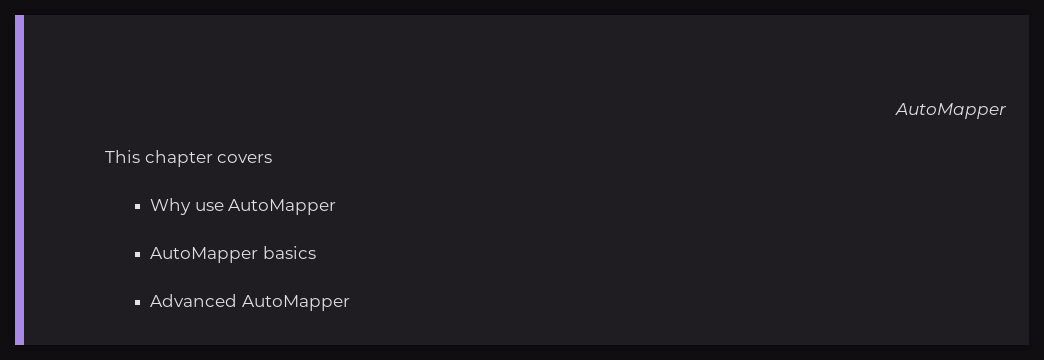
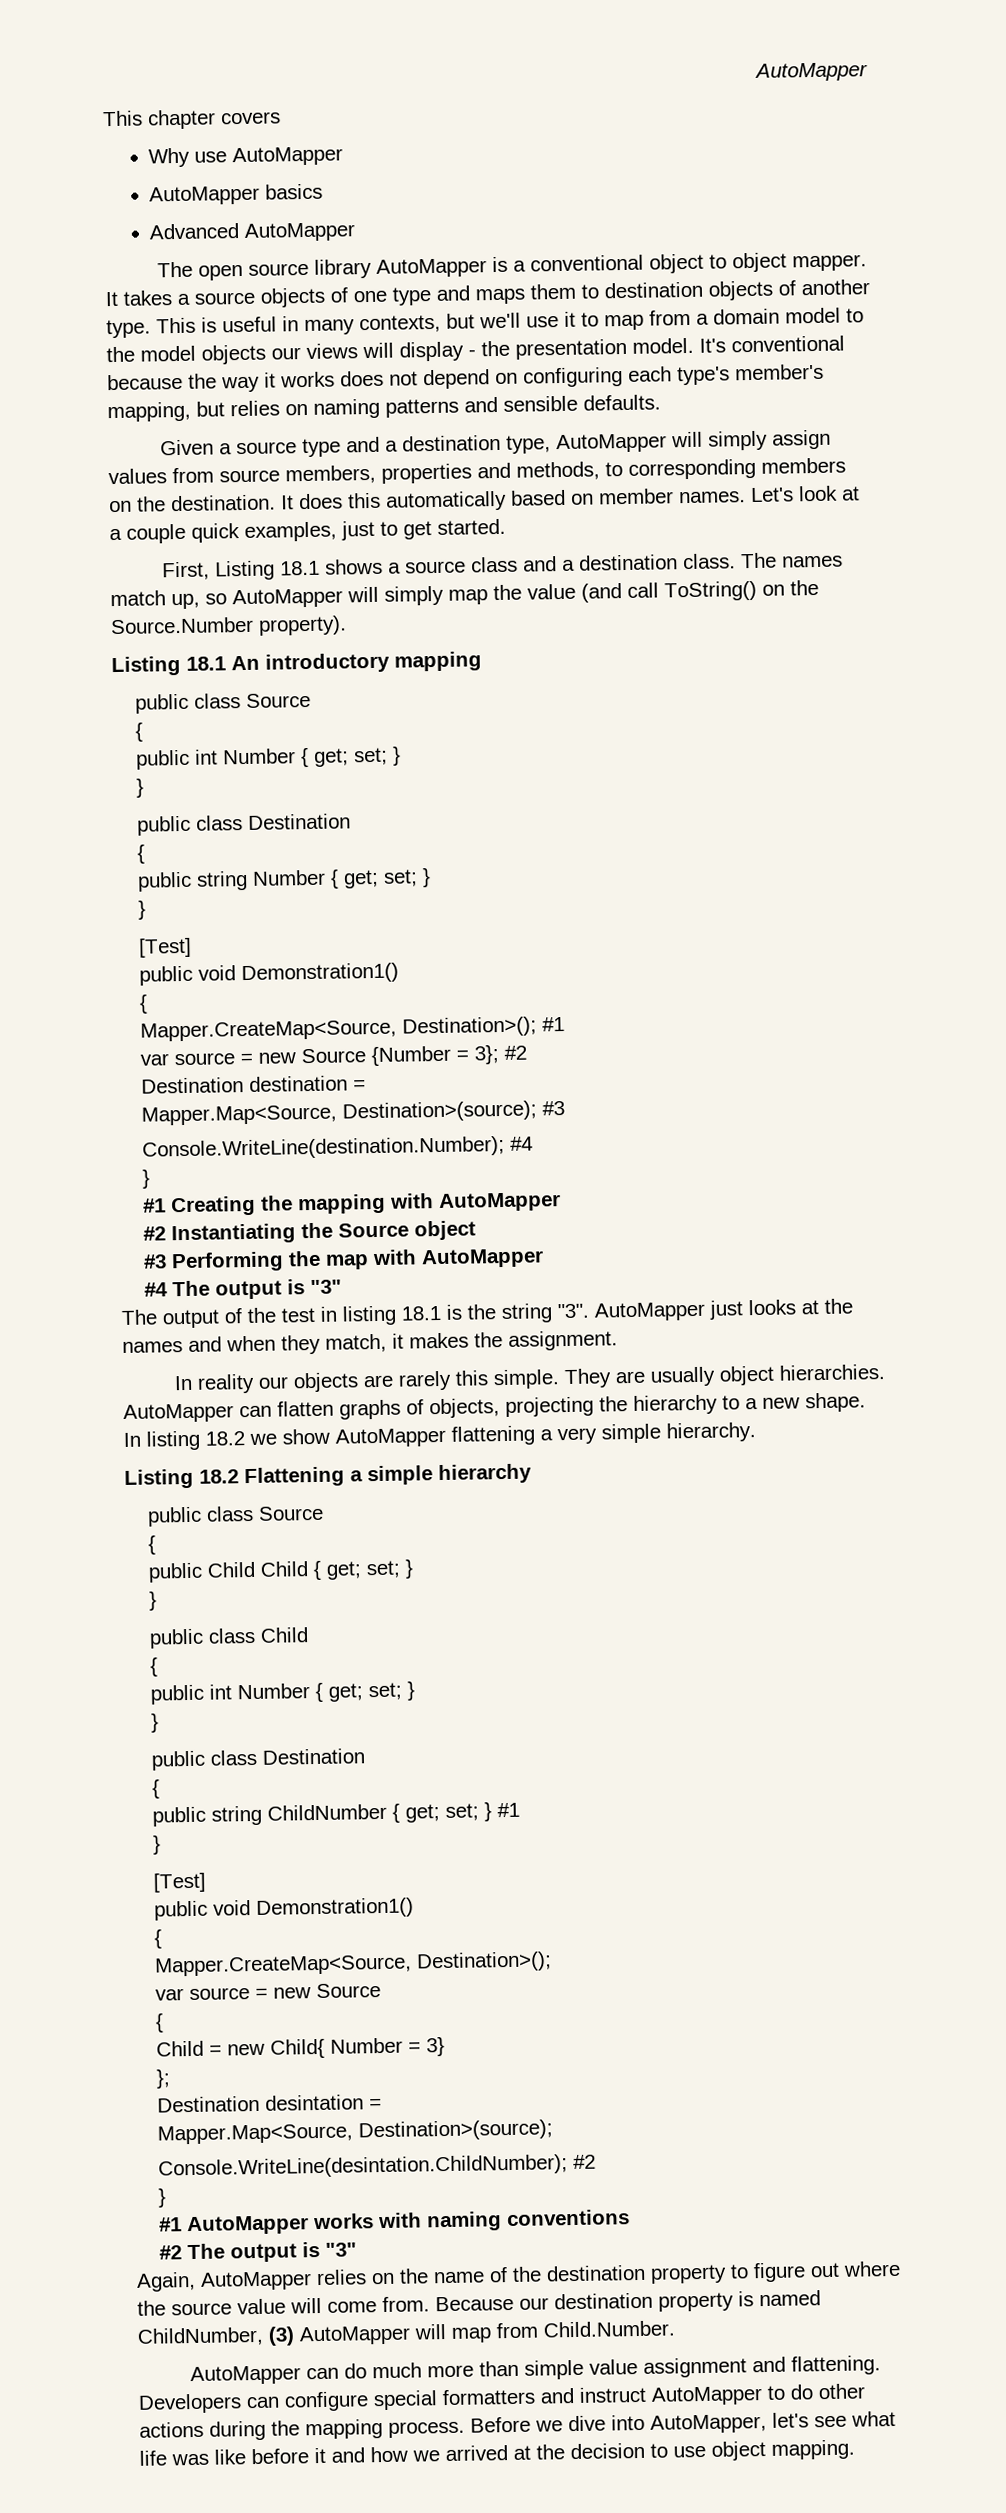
(350, 303) none -> [157,252,868,281] [105,279,870,308] [106,307,864,339] [106,335,845,365] [107,363,824,393] [107,394,661,423] [160,429,832,458] [108,457,846,485] [109,485,860,513] [109,518,506,544] [162,552,844,581] [110,579,819,610] [110,615,347,636] [111,651,482,677] [134,692,311,714] [134,722,143,742] [135,746,401,770] [135,778,144,798] [136,813,351,836] [136,844,145,864] [136,868,431,892] [137,900,146,920] [137,937,192,958] [138,962,399,986] [138,994,148,1014] [139,1016,565,1042] [139,1045,527,1067] [140,1075,366,1094] [140,1100,565,1126] [141,1135,533,1161] [141,1169,150,1189] [142,1192,561,1217] [142,1220,476,1245] [142,1248,544,1273] [143,1279,342,1300] [121,1298,853,1329] [122,1330,618,1355] [174,1364,886,1394] [123,1392,866,1423] [123,1422,756,1451] [124,1463,532,1489] [146,1505,324,1527] [147,1535,156,1555] [147,1559,414,1583] [148,1591,157,1611] [148,1627,309,1649] [149,1657,158,1677] [149,1681,415,1705] [150,1713,159,1733] [150,1748,365,1771] [151,1779,160,1799] [151,1802,520,1827] [152,1835,161,1855] [152,1872,206,1893] [153,1897,414,1921] [153,1929,162,1949] [153,1951,552,1977] [154,1983,381,2001] [154,2013,164,2033] [155,2037,445,2059] [155,2069,171,2089] [156,2094,382,2113] [156,2119,553,2145] [157,2154,596,2180] [157,2188,166,2208] [158,2209,630,2236] [158,2242,357,2263] [136,2260,901,2292] [137,2290,821,2316] [137,2320,675,2347] [190,2355,882,2386] [138,2383,865,2414] [139,2410,896,2441] [139,2439,855,2466] // The open source library AutoMapper is a conventional object to object mapper. It takes a source objects of one type and maps them to destination objects of another type. This is useful in many contexts, but we'll use it to map from a domain model to the model objects our views will display - the presentation model. It's conventional because the way it works does not depend on configuring each type's member's mapping, but relies on naming patterns and sensible defaults. // Given a source type and a destination type, AutoMapper will simply assign values from source members, properties and methods, to corresponding members on the destination. It does this automatically based on member names. Let's look at a couple quick examples, just to get started. // First, Listing 18.1 shows a source class and a destination class. The names match up, so AutoMapper will simply map the value (and call ToString() on the Source.Number property). // Listing 18.1 An introductory mapping // public class Source // { // public int Number { get; set; } // } // public class Destination // { // public string Number { get; set; } // } // [Test] // public void Demonstration1() // { // Mapper.CreateMap<Source, Destination>(); #1 // var source = new Source {Number = 3}; #2 // Destination destination = // Mapper.Map<Source, Destination>(source); #3 // Console.WriteLine(destination.Number); #4 // } // #1 Creating the mapping with AutoMapper // #2 Instantiating the Source object // #3 Performing the map with AutoMapper // #4 The output is "3" // The output of the test in listing 18.1 is the string "3". AutoMapper just looks at the names and when they match, it makes the assignment. // In reality our objects are rarely this simple. They are usually object hierarchies. AutoMapper can flatten graphs of objects, projecting the hierarchy to a new shape. In listing 18.2 we show AutoMapper flattening a very simple hierarchy. // Listing 18.2 Flattening a simple hierarchy // public class Source // { // public Child Child { get; set; } // } // public class Child // { // public int Number { get; set; } // } // public class Destination // { // public string ChildNumber { get; set; } #1 // } // [Test] // public void Demonstration1() // { // Mapper.CreateMap<Source, Destination>(); // var source = new Source // { // Child = new Child{ Number = 3} // }; // Destination desintation = // Mapper.Map<Source, Destination>(source); // Console.WriteLine(desintation.ChildNumber); #2 // } // #1 AutoMapper works with naming conventions // #2 The output is "3" // Again, AutoMapper relies on the name of the destination property to figure out where the source value will come from. Because our destination property is named ChildNumber, (3) AutoMapper will map from Child.Number. // AutoMapper can do much more than simple value assignment and flattening. Developers can configure special formatters and instruct AutoMapper to do other actions during the mapping process. Before we dive into AutoMapper, let's see what life was like before it and how we arrived at the decision to use object mapping.

